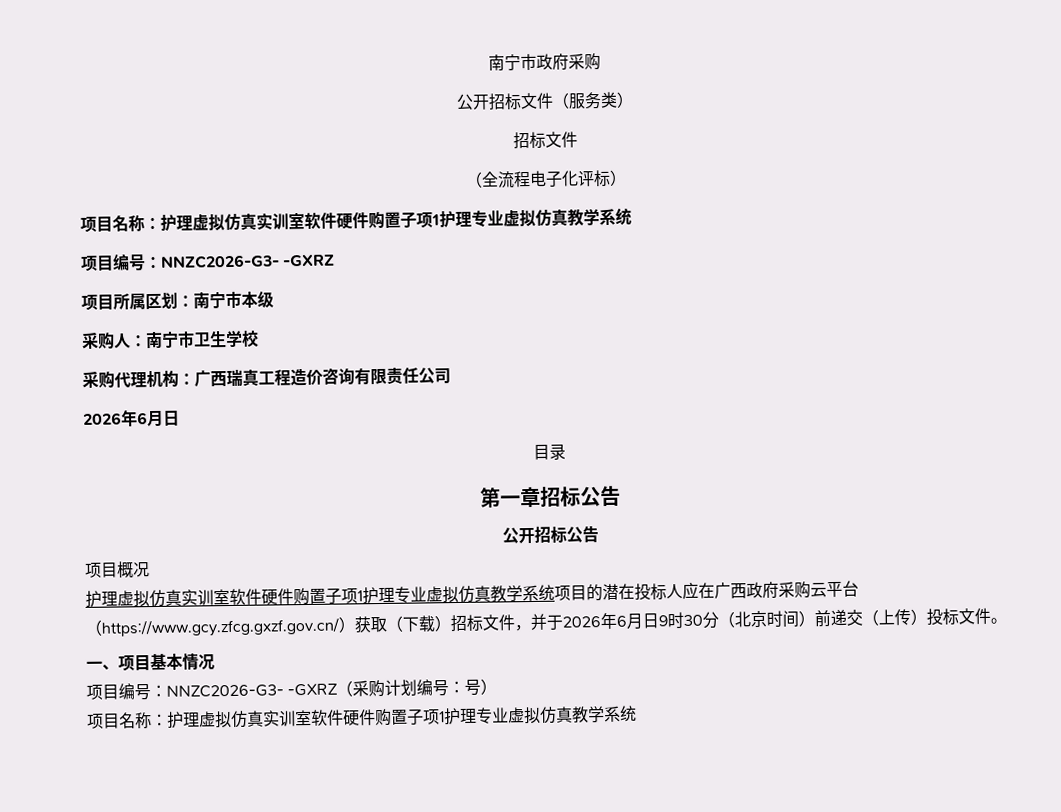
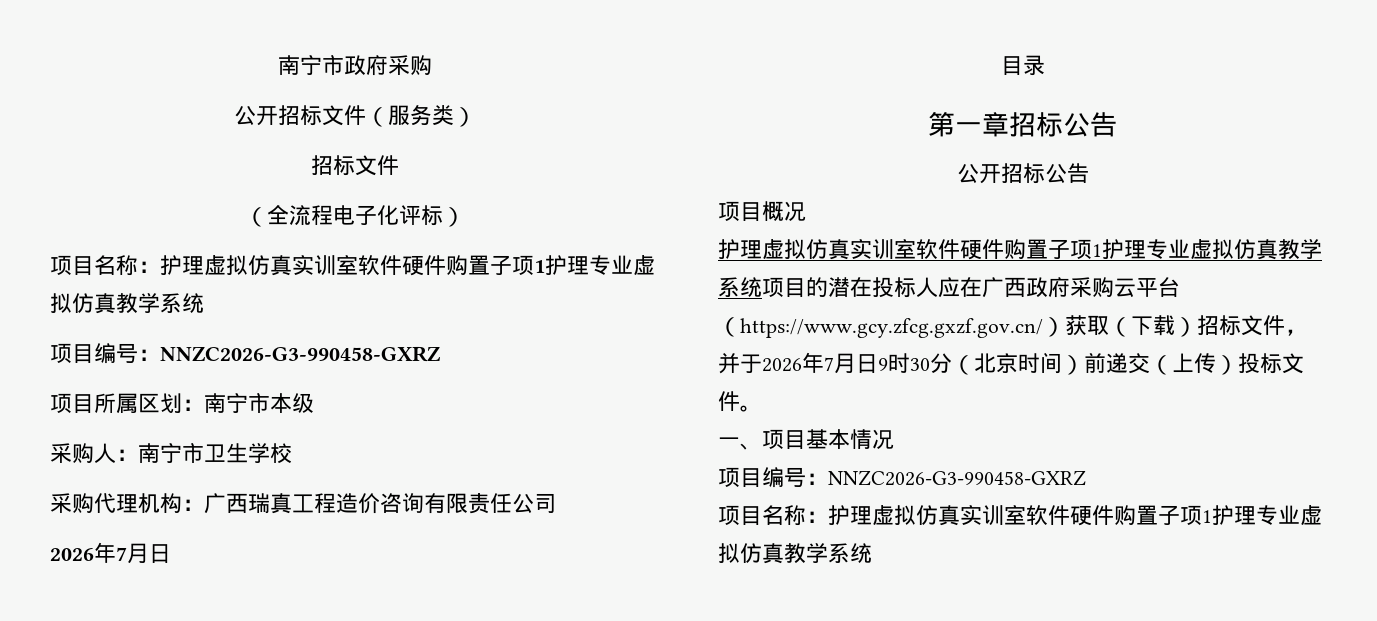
[160,254,336,269] NNZC2026-G3- -GXRZ -> [160,346,440,362] NNZC2026-G3-990458-GXRZ
[137,412,148,425] 6 -> [116,547,127,561] 7
[616,615,627,627] 6 -> [824,357,834,371] 7
[166,678,498,698] NNZC2026-G3- -GXRZ（采购计划编号：号） -> [828,470,1086,486] NNZC2026-G3-990458-GXRZ

